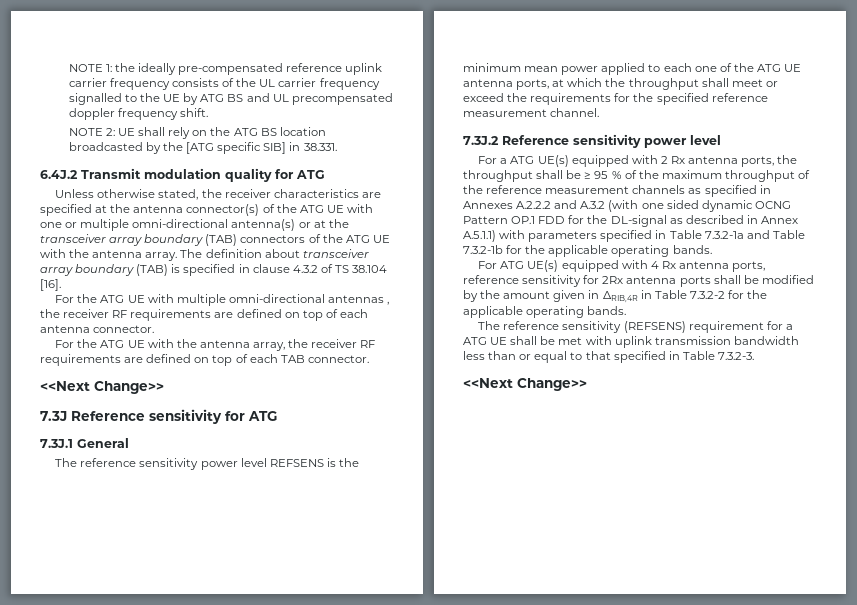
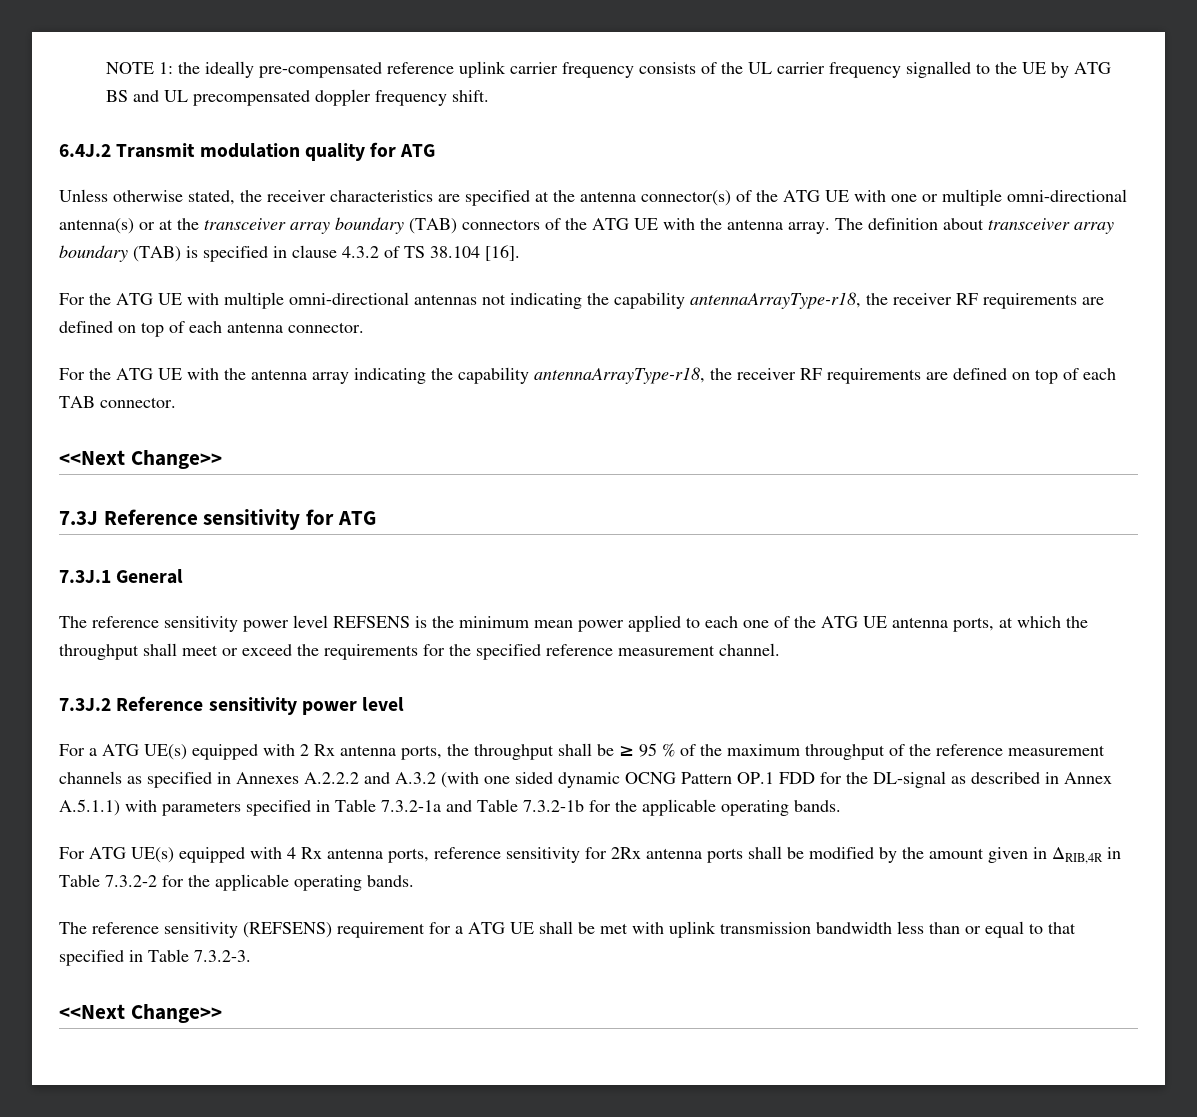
[68,127,326,139] [68,142,337,154] // NOTE 2: UE shall rely on the ATG BS location broadcasted by the [ATG specific SIB] in 38.331. -> (490, 96) none
[387,301,390,305] , -> [482,292,861,309] not indicating the capability antennaArrayType-r18,
[252,342,285,351] array, -> [312,367,705,384] array indicating the capability antennaArrayType-r18,

